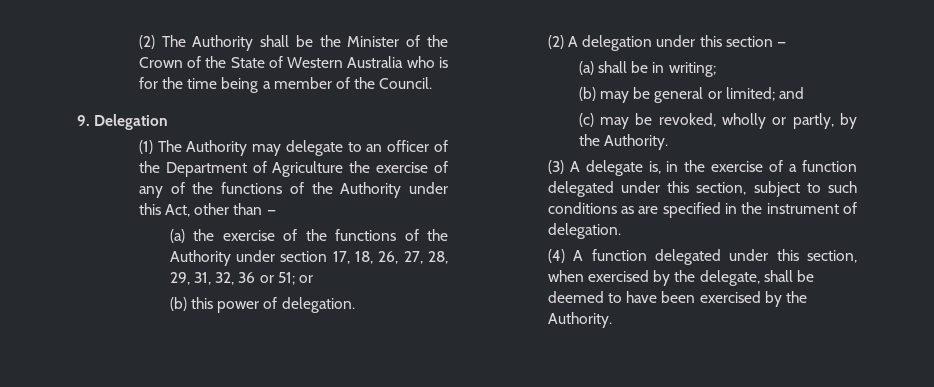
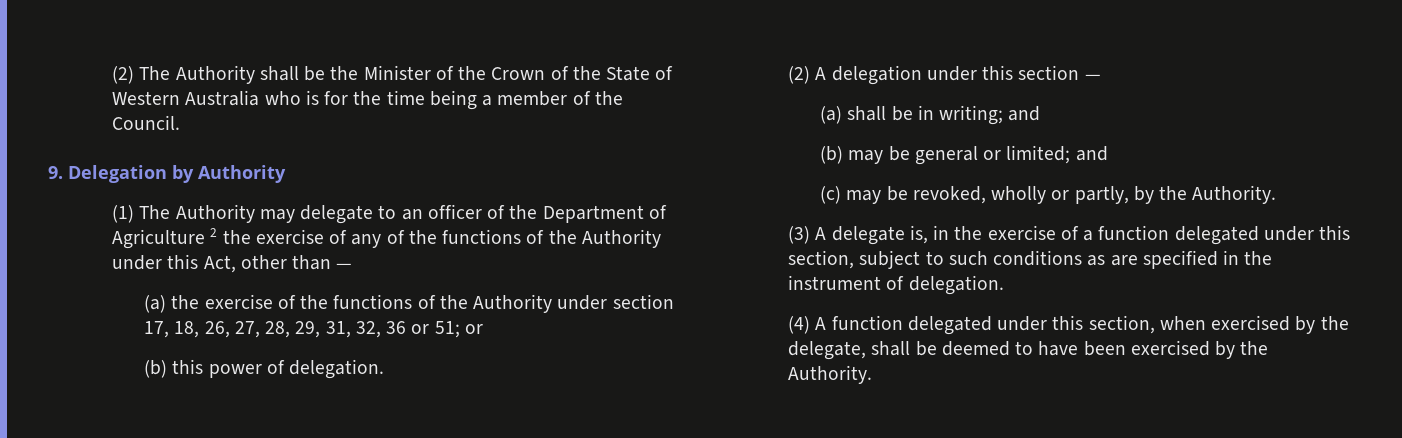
(169, 122) none -> [172,165,286,183] by Authority
(344, 169) none -> [210,228,218,237] 2
(716, 69) none -> [1008,106,1041,121] and

